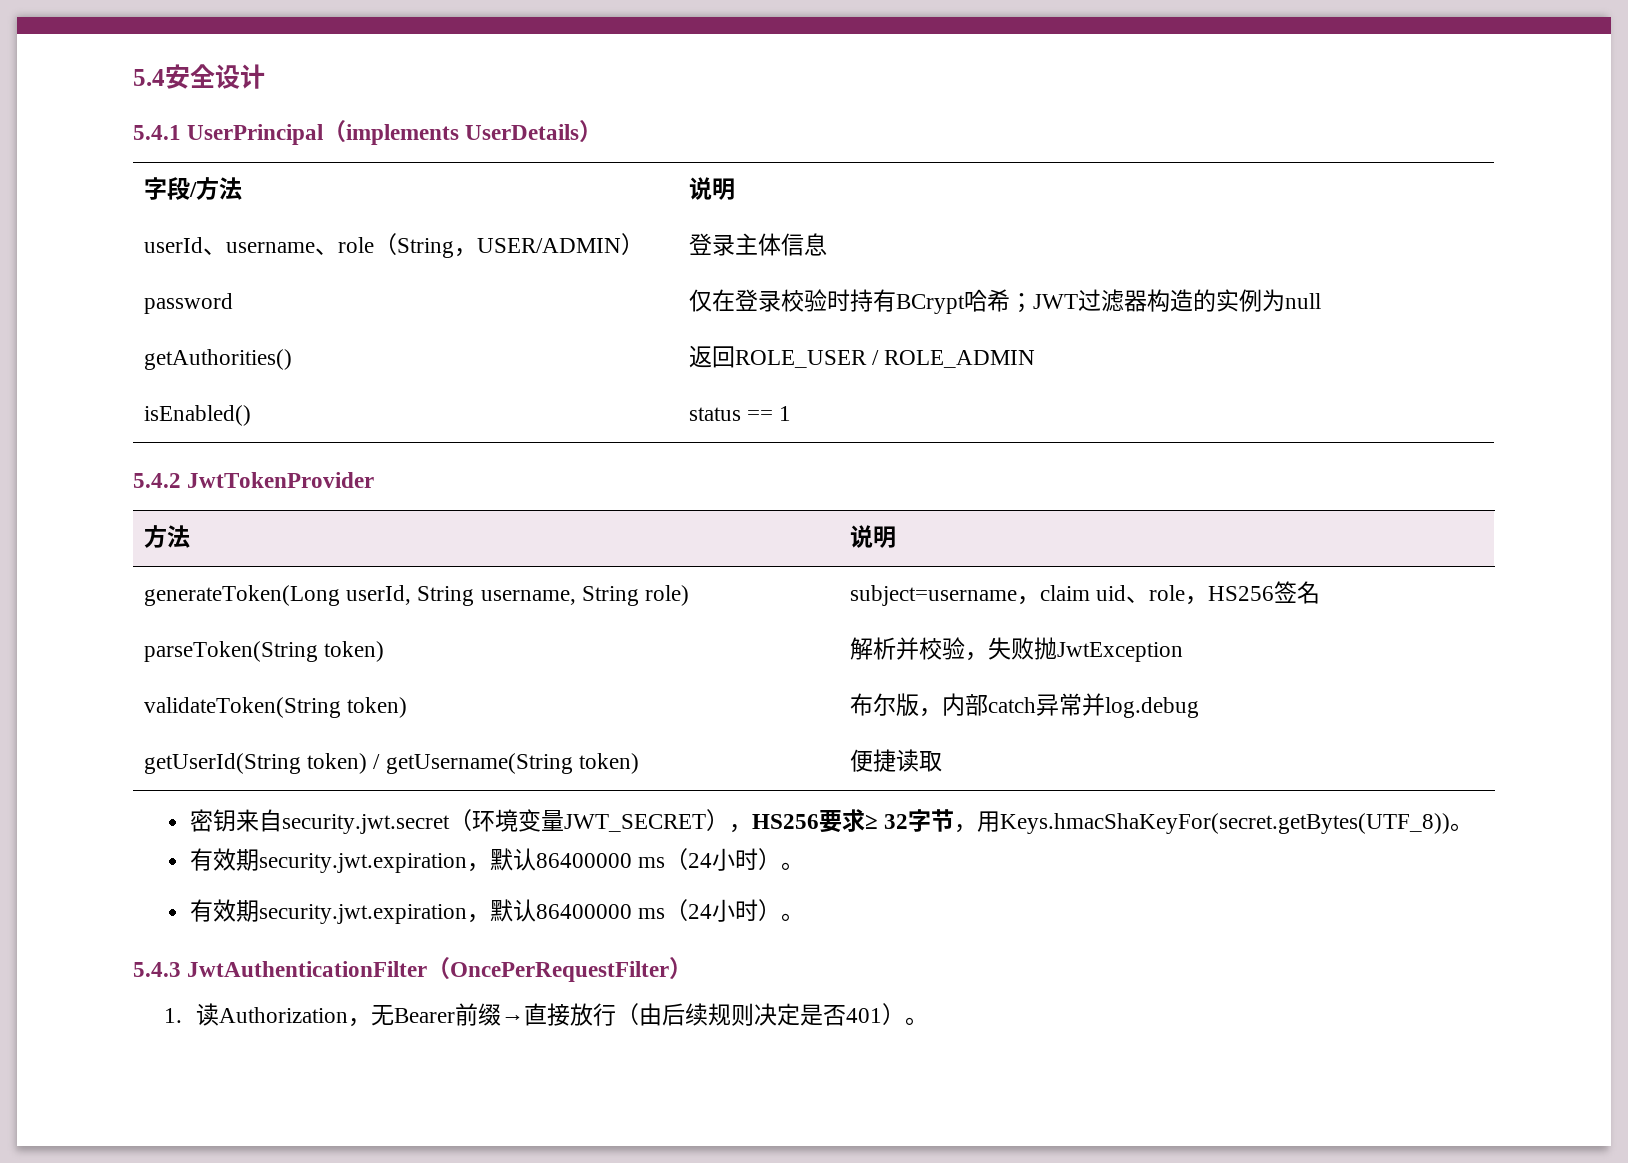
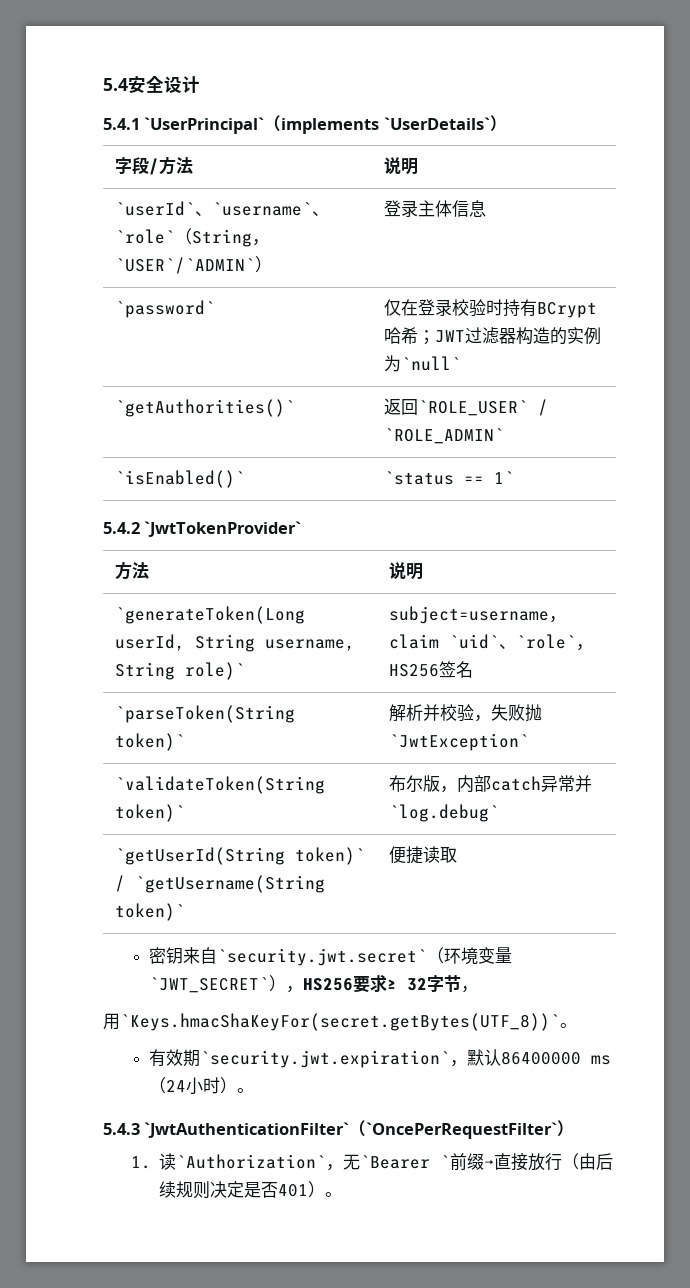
[187,120,580,145] UserPrincipal（implements UserDetails -> [144,115,490,134] `UserPrincipal`（implements `UserDetails`
[144,237,375,255] userId、username、role -> [115,201,330,216] [115,229,176,244] `userId`、`username`、`role`
[477,238,622,253] USER/ADMIN -> [115,257,256,274] `USER`/`ADMIN`
[144,293,234,314] password -> [115,300,216,318] `password`
[1285,293,1322,309] [144,349,293,370] null // getAuthorities() -> [401,356,462,371] [115,399,296,417] `null` // `getAuthorities()`
[735,350,1036,368] [144,405,252,426] [689,406,792,421] ROLE_USER / ROLE_ADMIN // isEnabled() | status == 1 -> [418,399,549,416] [384,428,505,444] [115,470,246,488] [384,471,515,485] `ROLE_USER` / `ROLE_ADMIN` // `isEnabled()` | `status == 1`
[187,472,375,488] [144,525,191,548] [850,525,897,548] [144,585,341,606] JwtTokenProvider // 方法 | 说明 // generateToken(Long -> [144,521,302,537] [115,561,150,580] [389,562,424,580] [115,606,306,624] `JwtTokenProvider` // 方法 | 说明 // `generateToken(Long
[645,585,690,606] role) -> [185,662,246,680] role)`
[1096,585,1186,603] uid、role -> [449,634,577,649] `uid`、`role`
[144,641,385,662] parseToken(String token) -> [115,705,296,723] [115,733,186,751] `parseToken(String token)`
[1057,642,1184,662] [144,697,408,718] JwtException // validateToken(String token) -> [389,733,530,751] [115,776,326,794] [115,804,186,822] `JwtException` // `validateToken(String token)`
[1105,697,1200,718] [144,753,639,774] log.debug // getUserId(String token) / getUsername(String token) -> [389,804,500,822] [115,847,366,865] [115,875,326,893] [115,903,186,921] `log.debug` // `getUserId(String token)` / `getUsername(String token)`
[281,814,450,834] security.jwt.secret -> [217,948,428,966] `security.jwt.secret`
[563,814,706,832] JWT_SECRET -> [149,977,270,993] `JWT_SECRET`
[976,811,1473,834] [189,848,804,873] [189,899,467,924] 用Keys.hmacShaKeyFor(secret.getBytes(UTF_8))。 // 有效期security.jwt.expiration，默认86400000 ms（24小时）。 // 有效期security.jwt.expiration -> [103,1013,577,1031] [149,1049,451,1068] // 用`Keys.hmacShaKeyFor(secret.getBytes(UTF_8))`。 // 有效期`security.jwt.expiration`
[187,957,670,982] JwtAuthenticationFilter（OncePerRequestFilter -> [144,1120,558,1139] `JwtAuthenticationFilter`（`OncePerRequestFilter`
[218,1005,455,1027] Authorization，无Bearer -> [176,1154,451,1171] `Authorization`，无`Bearer `

